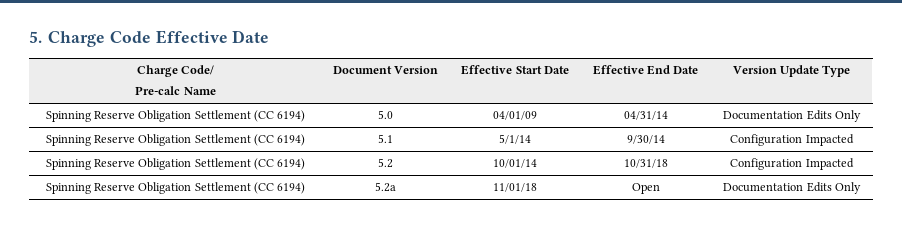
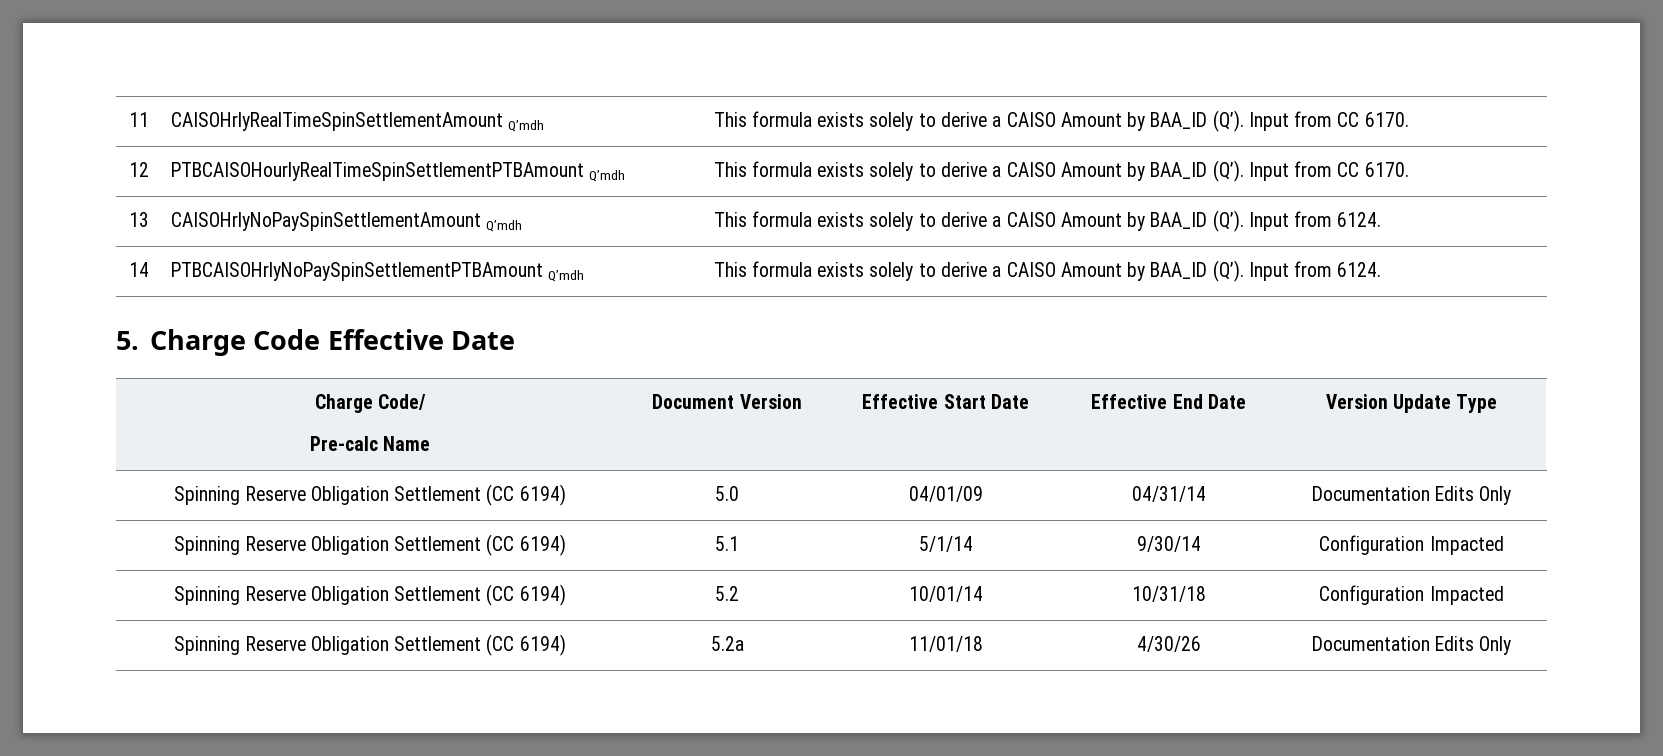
(29, 37) none -> [129,112,149,127] [170,112,544,132] [713,110,1409,132] [129,162,149,177] [170,162,625,182] [713,160,1409,182] [129,212,149,227] [170,212,522,232] [713,210,1382,232] [129,262,149,277] [170,262,584,282] [713,260,1382,282] 11 | CAISOHrlyRealTimeSpinSettlementAmount Q’mdh | This formula exists solely to derive a CAISO Amount by BAA_ID (Q’). Input from CC 6170. // 12 | PTBCAISOHourlyRealTimeSpinSettlementPTBAmount Q’mdh | This formula exists solely to derive a CAISO Amount by BAA_ID (Q’). Input from CC 6170. // 13 | CAISOHrlyNoPaySpinSettlementAmount Q’mdh | This formula exists solely to derive a CAISO Amount by BAA_ID (Q’). Input from 6124. // 14 | PTBCAISOHrlyNoPaySpinSettlementPTBAmount Q’mdh | This formula exists solely to derive a CAISO Amount by BAA_ID (Q’). Input from 6124. //
[631,183,660,194] Open -> [1136,636,1201,652] 4/30/26

